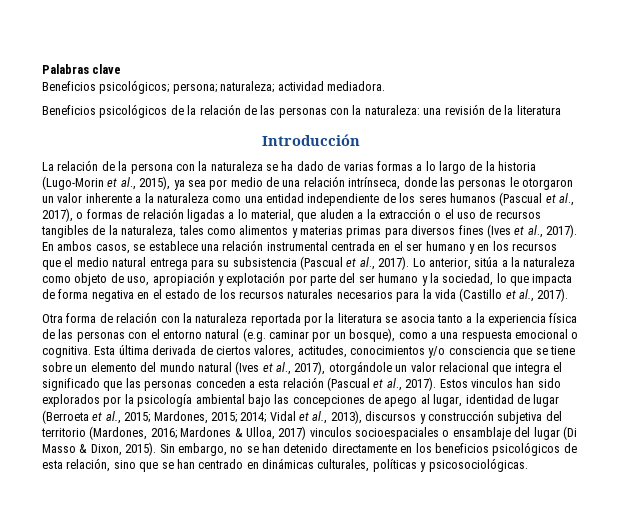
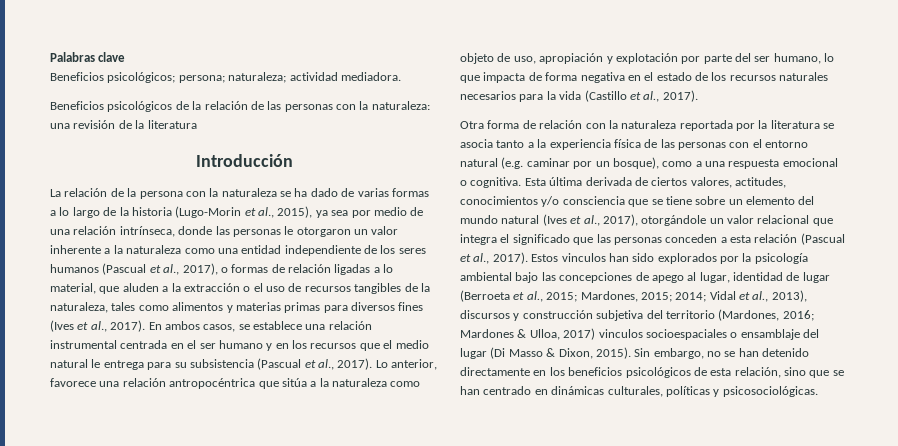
(147, 262) none -> [91,359,101,368] le
(471, 264) none -> [50,378,279,389] favorece una relación antropocéntrica que
[378,273,494,286] humano y la sociedad, -> [773,53,821,64] humano,

